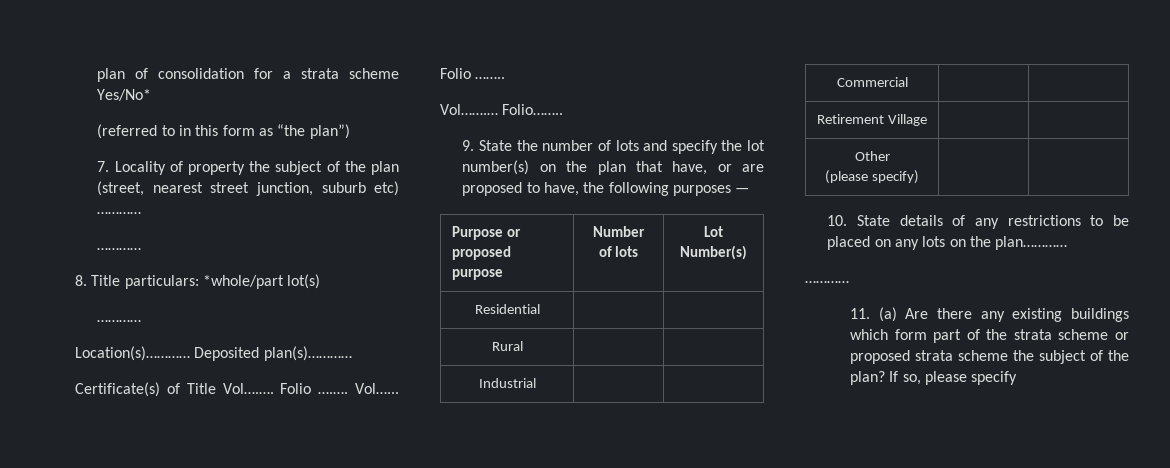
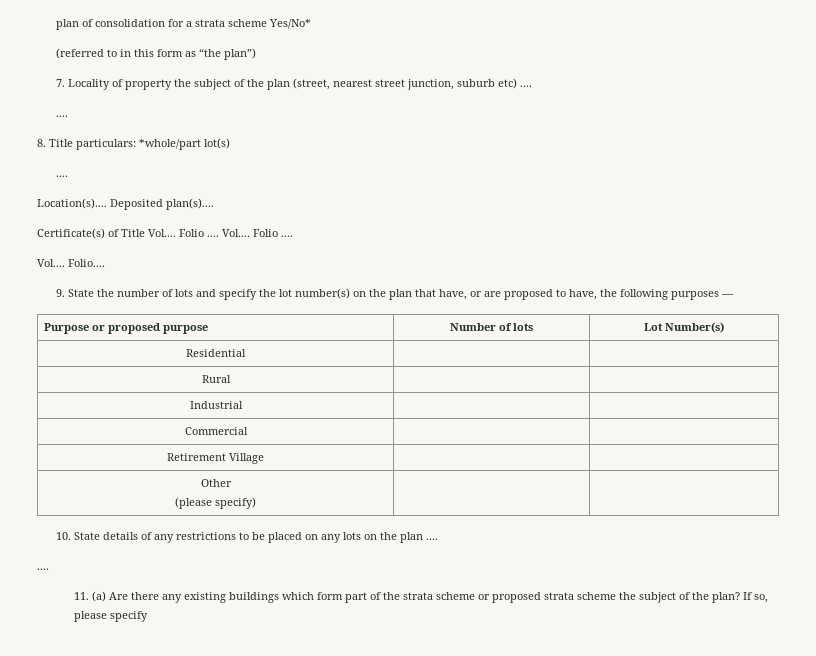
[97,212,142,214] [97,248,142,250] ………… // ………… -> [519,85,532,87] [55,115,68,117] .... // ....
[97,320,142,322] [75,346,352,361] ………… // Location(s)………… Deposited plan(s)………… -> [55,175,68,177] [37,198,214,210] .... // Location(s).... Deposited plan(s)....
[222,383,399,394] [440,68,506,79] [440,104,564,115] Vol….…. Folio ….…. Vol…... Folio …….. // Vol…….… Folio…….. -> [148,229,293,237] [37,259,105,267] Vol.... Folio .... Vol.... Folio .... // Vol.... Folio....
[995,236,1068,250] [805,281,849,283] plan………… // ………… -> [399,532,438,543] [37,568,49,570] plan .... // ....

